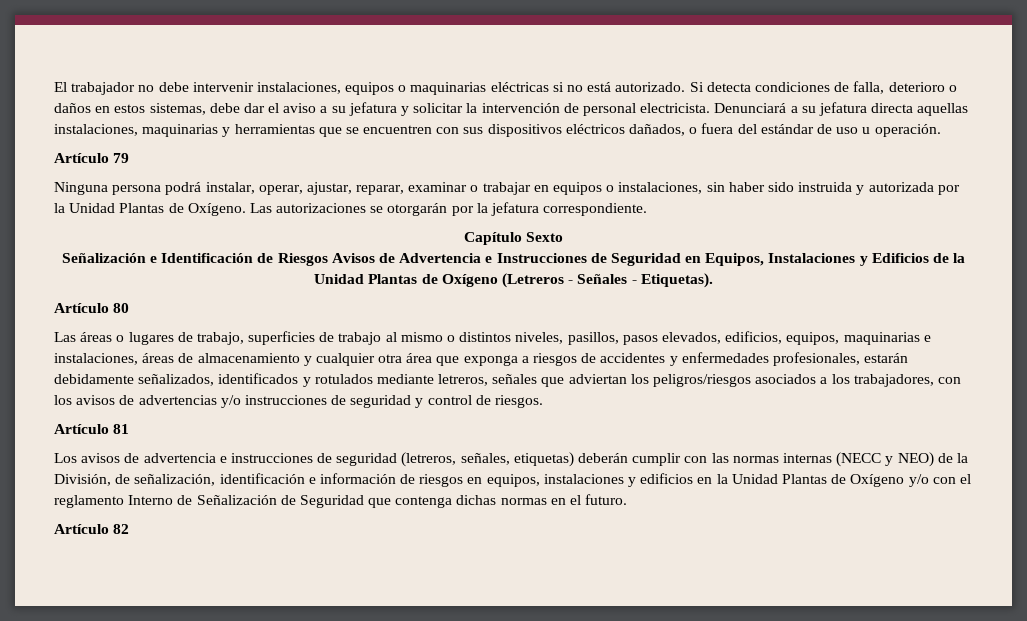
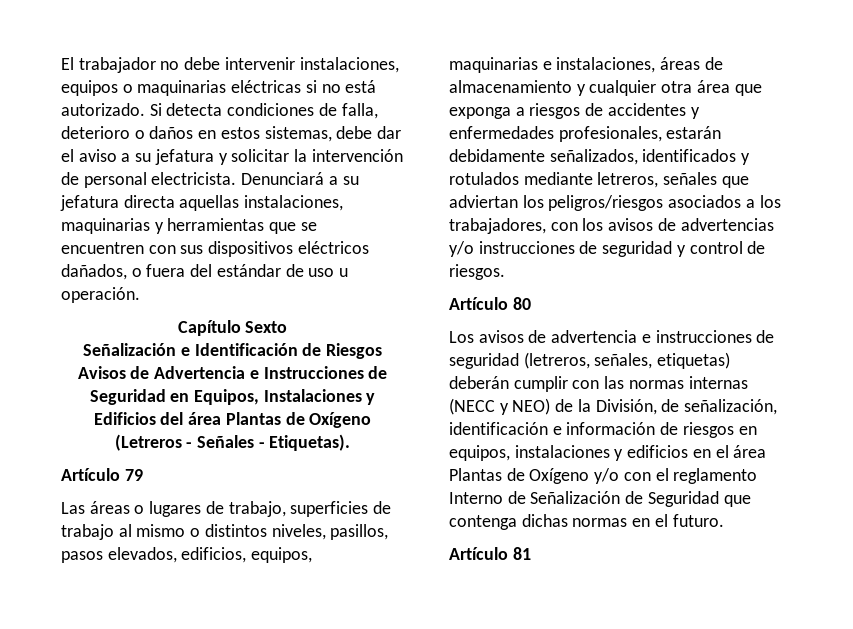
[54,153,130,163] [54,182,960,195] [54,202,648,216] // Artículo 79 // Ninguna persona podrá instalar, operar, ajustar, reparar, examinar o trabajar en equipos o instalaciones, sin haber sido instruida y autorizada por la Unidad Plantas de Oxígeno. Las autorizaciones se otorgarán por la jefatura correspondiente. -> (140, 295) none
[932,253,966,263] [314,274,365,284] de la Unidad -> [160,412,222,425] del área
[113,303,130,313] 80 -> [124,469,143,481] 79
[113,424,130,434] 81 -> [512,297,531,310] 80
[716,474,778,484] la Unidad -> [715,445,767,458] el área
[113,524,130,534] 82 -> [512,547,531,560] 81

